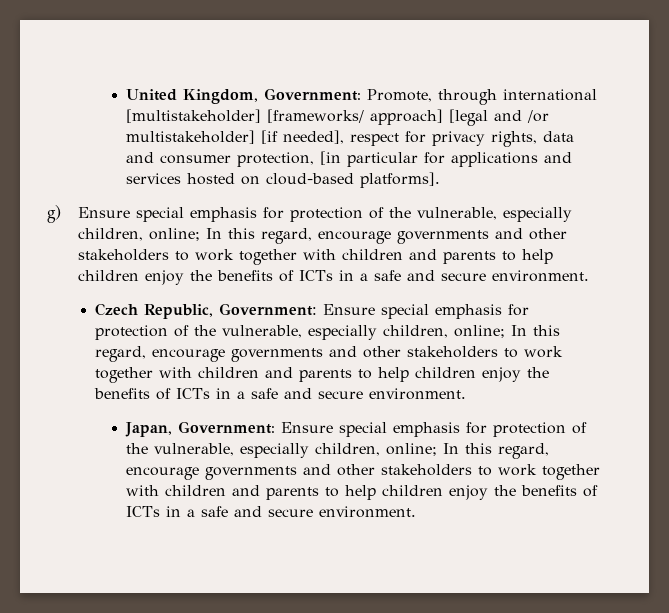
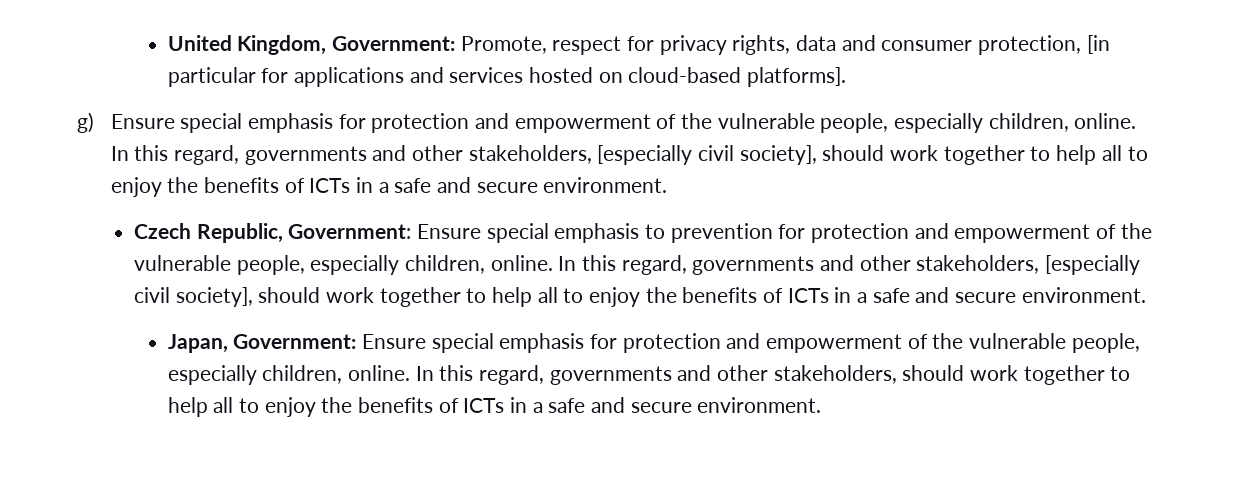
[437,89,597,105] [125,109,549,126] [125,130,344,144] through international [multistakeholder] [frameworks/ approach] [legal and /or multistakeholder] [if needed], -> (547, 45) none
[368,207,572,222] [77,228,567,244] [77,249,553,265] [77,270,139,281] of the vulnerable, especially children, online; In this regard, encourage governments and other stakeholders to work together with children and parents to help children -> [475,113,1137,133] [110,145,1148,165] and empowerment of the vulnerable people, especially children, online. In this regard, governments and other stakeholders, [especially civil society], should work together to help all to
[508,304,530,316] [95,325,561,340] [95,346,564,362] [95,367,477,383] for protection of the vulnerable, especially children, online; In this regard, encourage governments and other stakeholders to work together with children and parents to help children -> [644,223,1152,243] [133,255,1140,275] [133,287,584,307] to prevention for protection and empowerment of the vulnerable people, especially children, online. In this regard, governments and other stakeholders, [especially civil society], should work together to help all to
[571,422,587,434] [125,443,549,459] [125,464,600,480] [125,485,443,500] of the vulnerable, especially children, online; In this regard, encourage governments and other stakeholders to work together with children and parents to help children -> [726,333,1140,353] [167,365,1131,385] [167,397,259,417] and empowerment of the vulnerable people, especially children, online. In this regard, governments and other stakeholders, should work together to help all to

